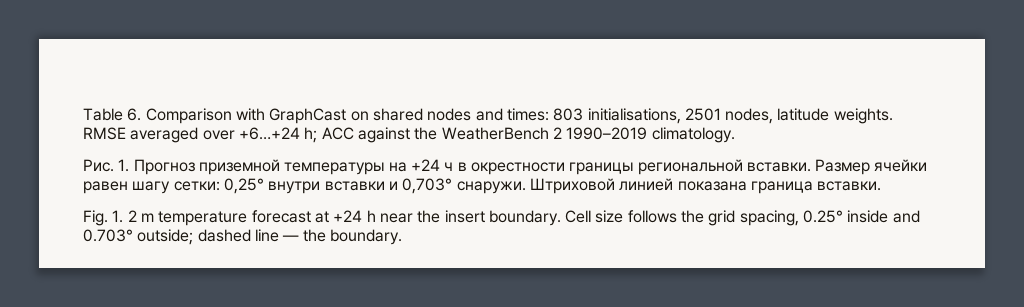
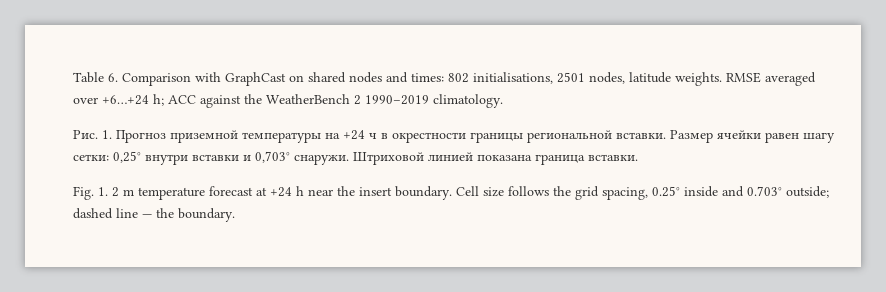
[553,108,584,121] 803 -> [448,73,469,83] 802

